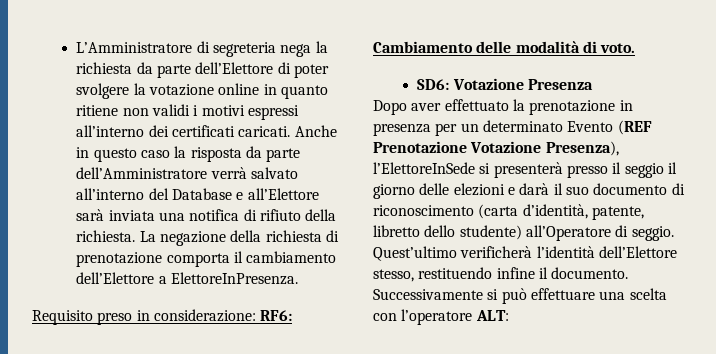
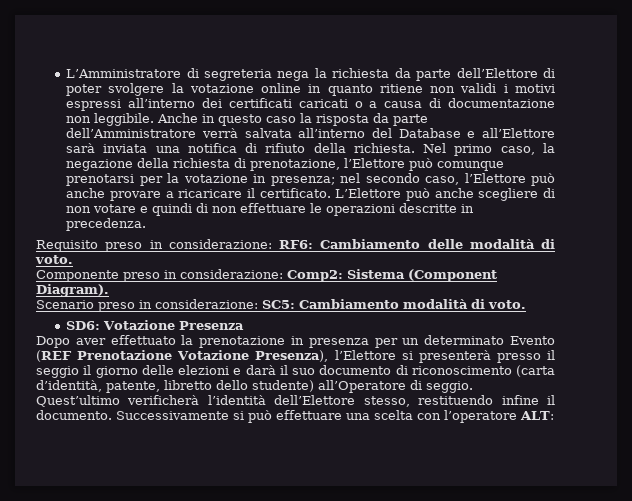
[238,126,291,137] caricati. -> [298,98,555,108] [66,113,155,126] caricati o a causa di documentazione non leggibile.
[251,167,299,179] salvato -> [244,128,292,138] salvata
[139,230,339,246] [76,251,337,267] [76,272,299,285] La negazione della richiesta di prenotazione comporta il cambiamento dell’Elettore a ElettoreInPresenza. -> [423,143,556,156] [66,158,505,171] [66,173,555,186] [66,188,555,201] [66,203,475,216] [66,218,147,231] Nel primo caso, la negazione della richiesta di prenotazione, l’Elettore può comunque prenotarsi per la votazione in presenza; nel secondo caso, l’Elettore può anche provare a ricaricare il certificato. L’Elettore può anche scegliere di non votare e quindi di non effettuare le operazioni descritte in precedenza.
(636, 48) none -> [36,269,497,282] [36,284,109,297] [36,299,526,312] // Componente preso in considerazione: Comp2: Sistema (Component Diagram). // Scenario preso in considerazione: SC5: Cambiamento modalità di voto.
[373,162,475,174] l’ElettoreInSede -> [334,350,396,360] l’Elettore

